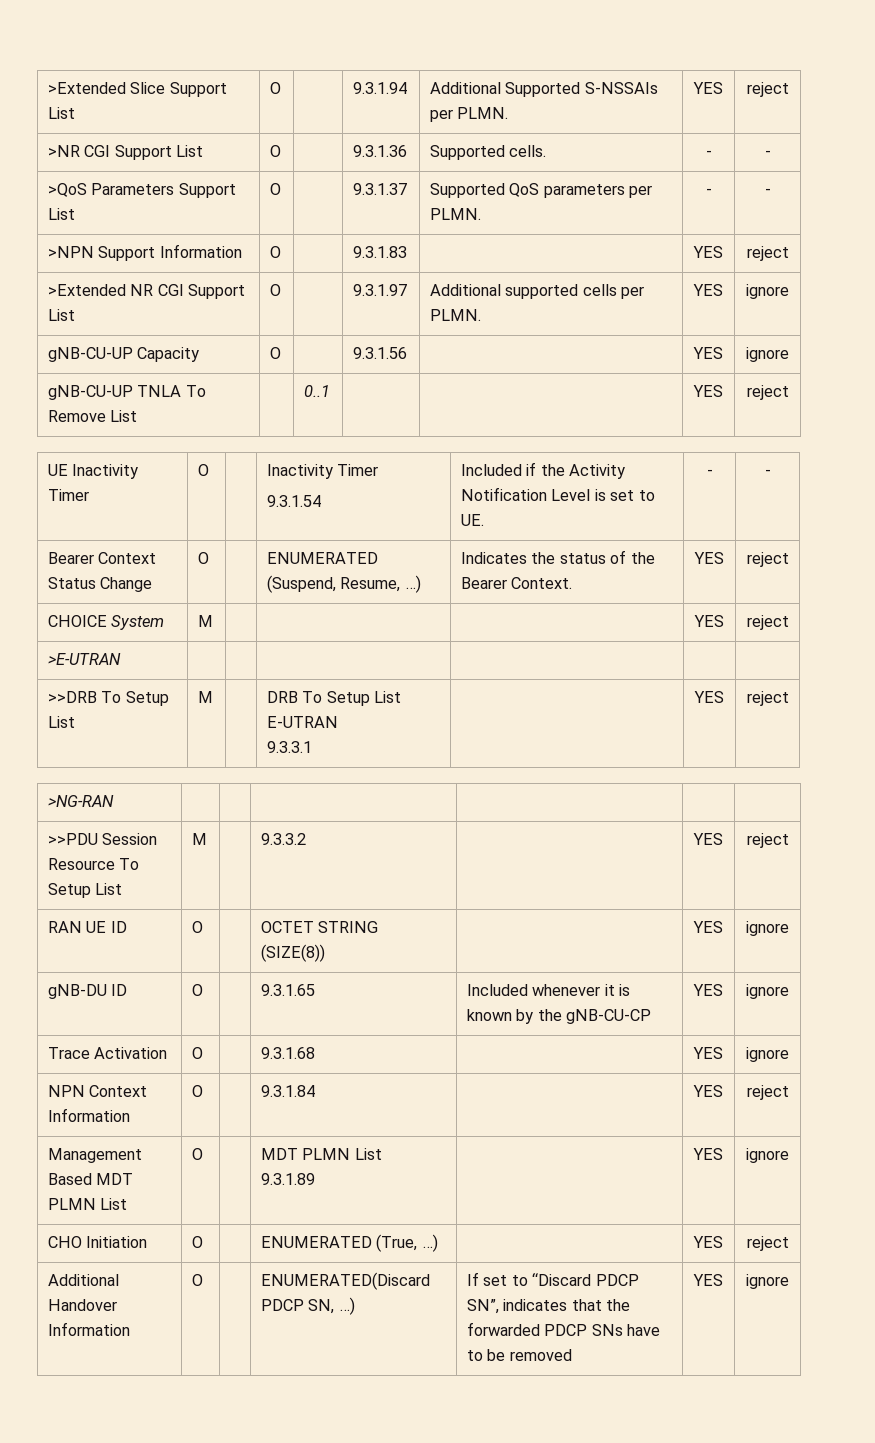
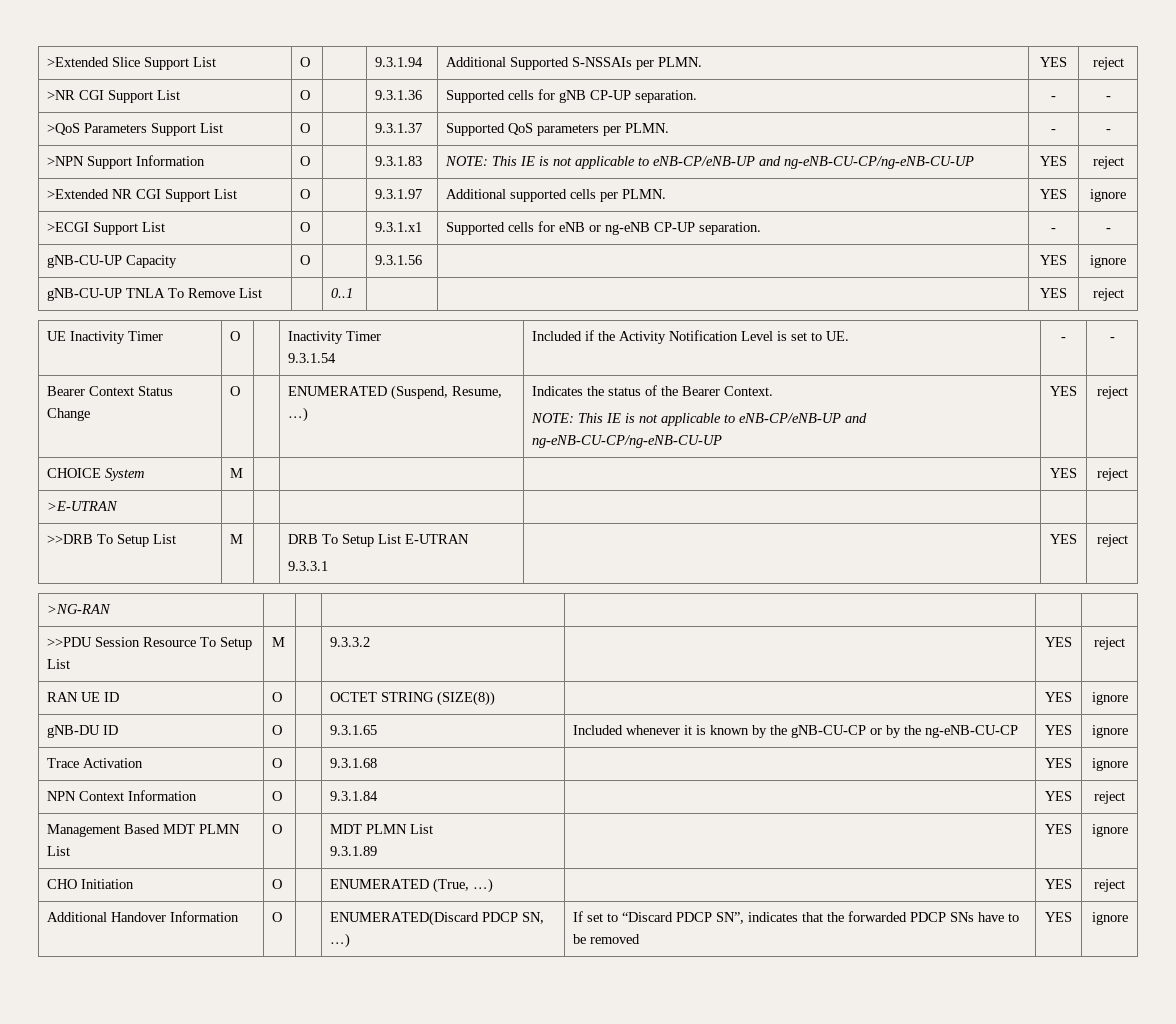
[509,145,547,157] cells. -> [508,89,698,103] cells for gNB CP-UP separation.
(407, 252) none -> [445,156,975,169] NOTE: This IE is not applicable to eNB-CP/eNB-UP and ng-eNB-CU-CP/ng-eNB-CU-UP
(789, 291) none -> [47,222,166,235] [300,222,311,232] [375,222,423,232] [446,221,762,235] [1051,228,1056,232] [1105,228,1111,232] // >ECGI Support List | O | | 9.3.1.x1 | Supported cells for eNB or ng-eNB CP-UP separation. | - | -
(573, 583) none -> [531,413,868,426] [532,435,723,448] // NOTE: This IE is not applicable to eNB-CP/eNB-UP and ng-eNB-CU-CP/ng-eNB-CU-UP
(652, 1016) none -> [870,725,1019,738] or by the ng-eNB-CU-CP

